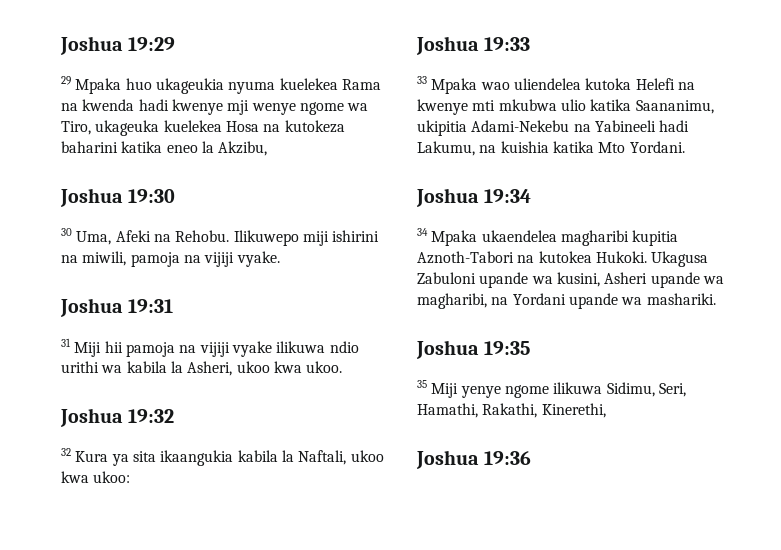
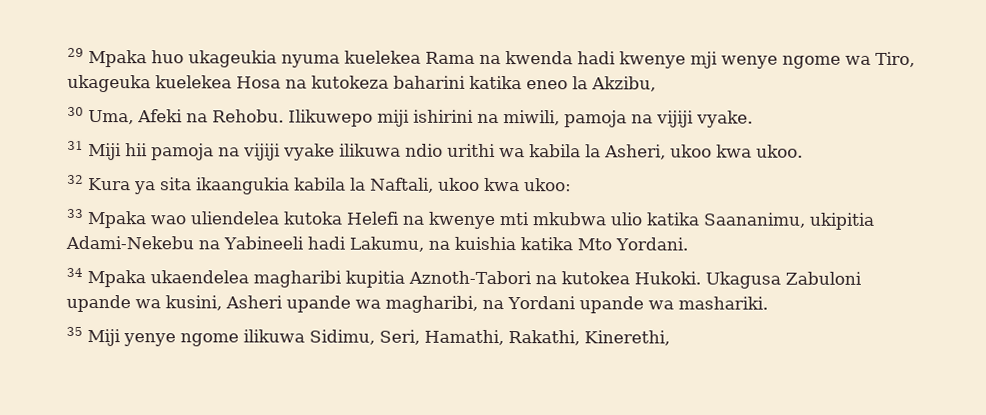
[60,36,176,55] Joshua 19:29 // -> (67, 52) none
[60,188,176,207] // Joshua 19:30 -> (656, 84) none
[60,298,174,317] // Joshua 19:31 -> (753, 119) none
[60,408,175,427] // Joshua 19:32 -> (803, 151) none
[416,36,531,55] // Joshua 19:33 -> (572, 185) none
[416,188,532,207] // Joshua 19:34 -> (688, 244) none
[416,340,531,359] // Joshua 19:35 -> (768, 303) none
[416,450,532,469] // Joshua 19:36 -> (670, 338) none

